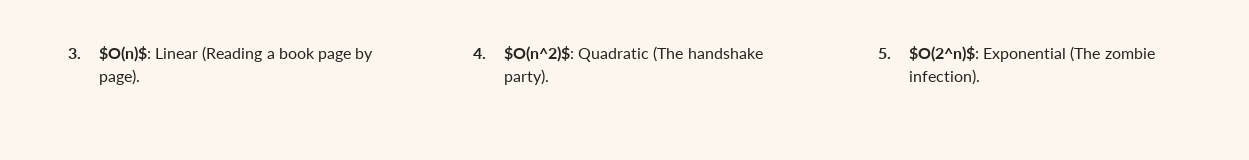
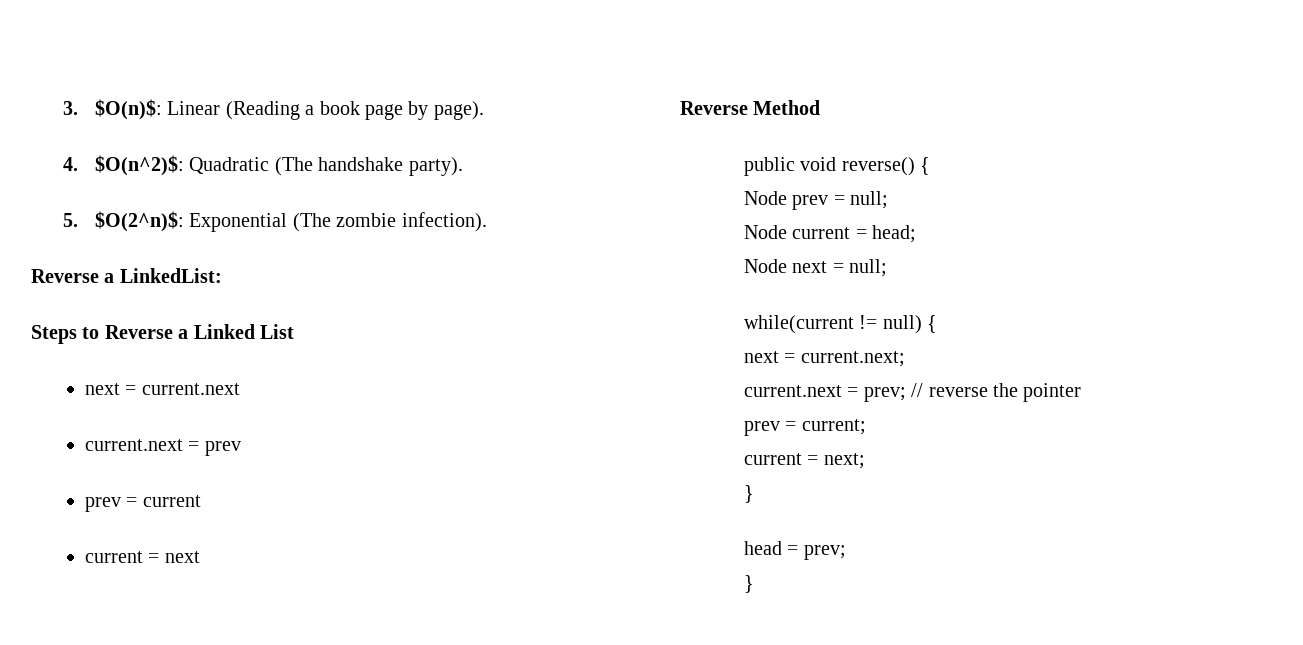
(980, 77) none -> [31,268,222,283] [31,324,294,344] [85,383,240,395] [85,439,241,456] [85,495,201,512] [85,551,200,563] [680,100,821,115] [744,157,931,176] [744,191,889,210] [744,225,917,243] [744,259,888,277] [744,315,938,334] [744,351,905,367] [744,383,1082,402] [744,419,866,436] [744,453,865,469] [744,485,755,503] [744,541,846,560] [744,575,755,593] // Reverse a LinkedList: // Steps to Reverse a Linked List // next = current.next // current.next = prev // prev = current // current = next // Reverse Method // public void reverse() { // Node prev = null; // Node current = head; // Node next = null; // while(current != null) { // next = current.next; // current.next = prev; // reverse the pointer // prev = current; // current = next; // } // head = prev; // }

